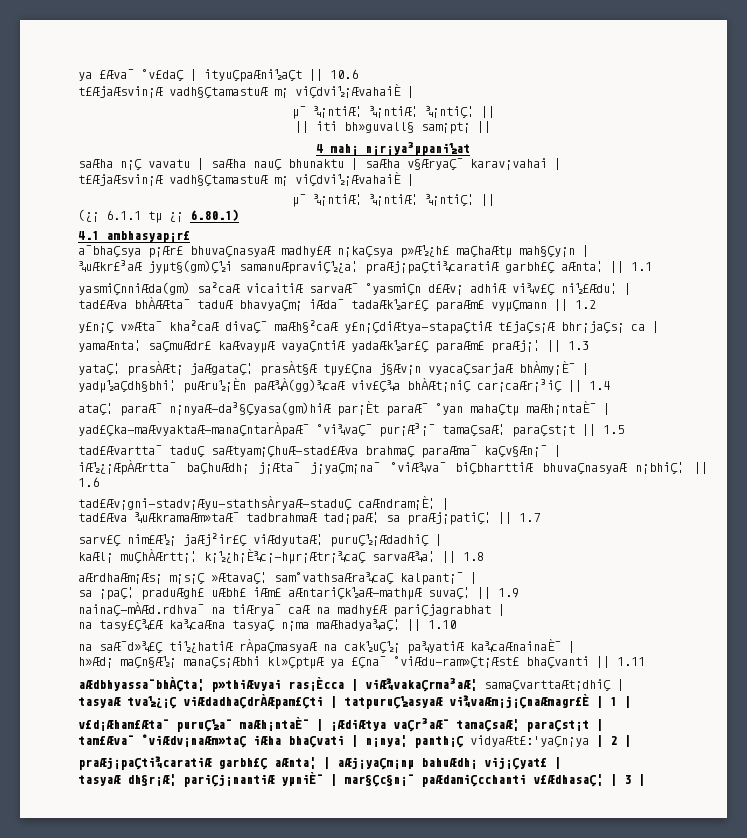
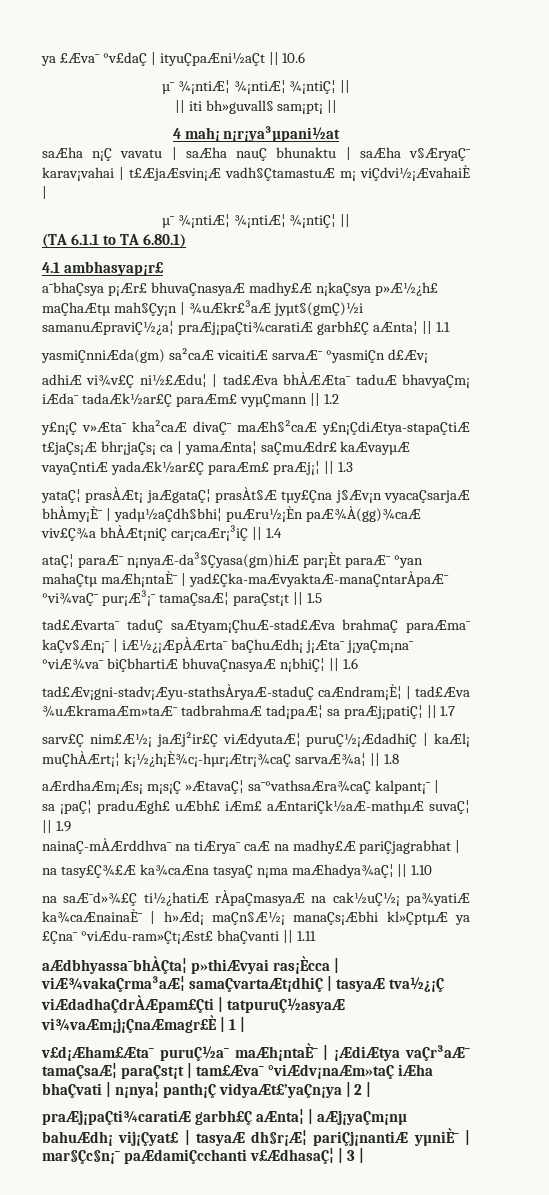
[78,84,414,98] // t£ÆjaÆsvin¡Æ vadh§ÇtamastuÆ m¡ viÇdvi½¡ÆvahaiÈ | -> (306, 57) none
(561, 164) // -> (124, 173) none
[78,209,183,223] (¿¡ 6.1.1 tµ ¿¡ -> [42,234,139,248] (TA 6.1.1 to TA
[78,260,232,274] // ¾uÆkr£³aÆ jyµt§(gm)Ç½i -> [188,300,363,316] ¾uÆkr£³aÆ jyµt§(gmÇ)½i
(463, 289) none -> (428, 356) //
(631, 289) // -> (218, 380) none
(659, 327) // -> (182, 447) none
(589, 369) // -> (111, 514) none
(610, 409) // -> (186, 579) none
[78,445,162,455] tad£Ævartta¯ -> [42,619,120,630] tad£Ævarta¯
[78,460,176,475] // iÆ½¿¡ÆpÀÆrtta¯ -> [121,637,228,653] iÆ½¿¡ÆpÀÆrta¯
[455,462,534,474] biÇbharttiÆ -> [106,658,178,672] biÇbhartiÆ
(449, 504) // -> (411, 692) none
[78,549,197,563] // kaÆl¡ muÇhÀÆrtt¡¦ -> [433,733,470,747] [42,751,120,767] kaÆl¡ muÇhÀÆrt¡¦
[274,572,394,584] sam°vathsaÆra¾caÇ -> [247,780,371,794] sa¯°vathsaÆra¾caÇ
[78,602,204,616] nainaÇ-mÀÆd.rdhva¯ -> [42,838,172,854] nainaÇ-mÀÆrddhva¯
(575, 647) // -> (156, 917) none
[484,679,624,691] samaÇvarttaÆt¡dhiÇ | // -> [188,976,332,992] samaÇvartaÆt¡dhiÇ |
(603, 725) // -> (192, 1070) none
[470,735,589,747] vidyaÆt£:'yaÇn¡ya -> [218,1083,342,1098] vidyaÆt£’yaÇn¡ya
(561, 763) // -> (190, 1137) none

